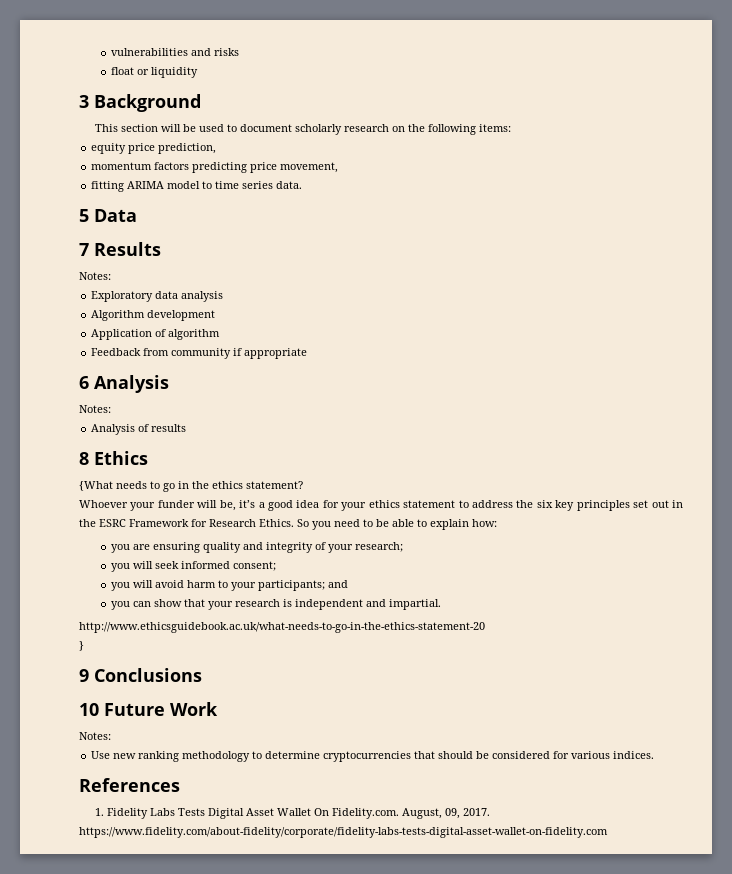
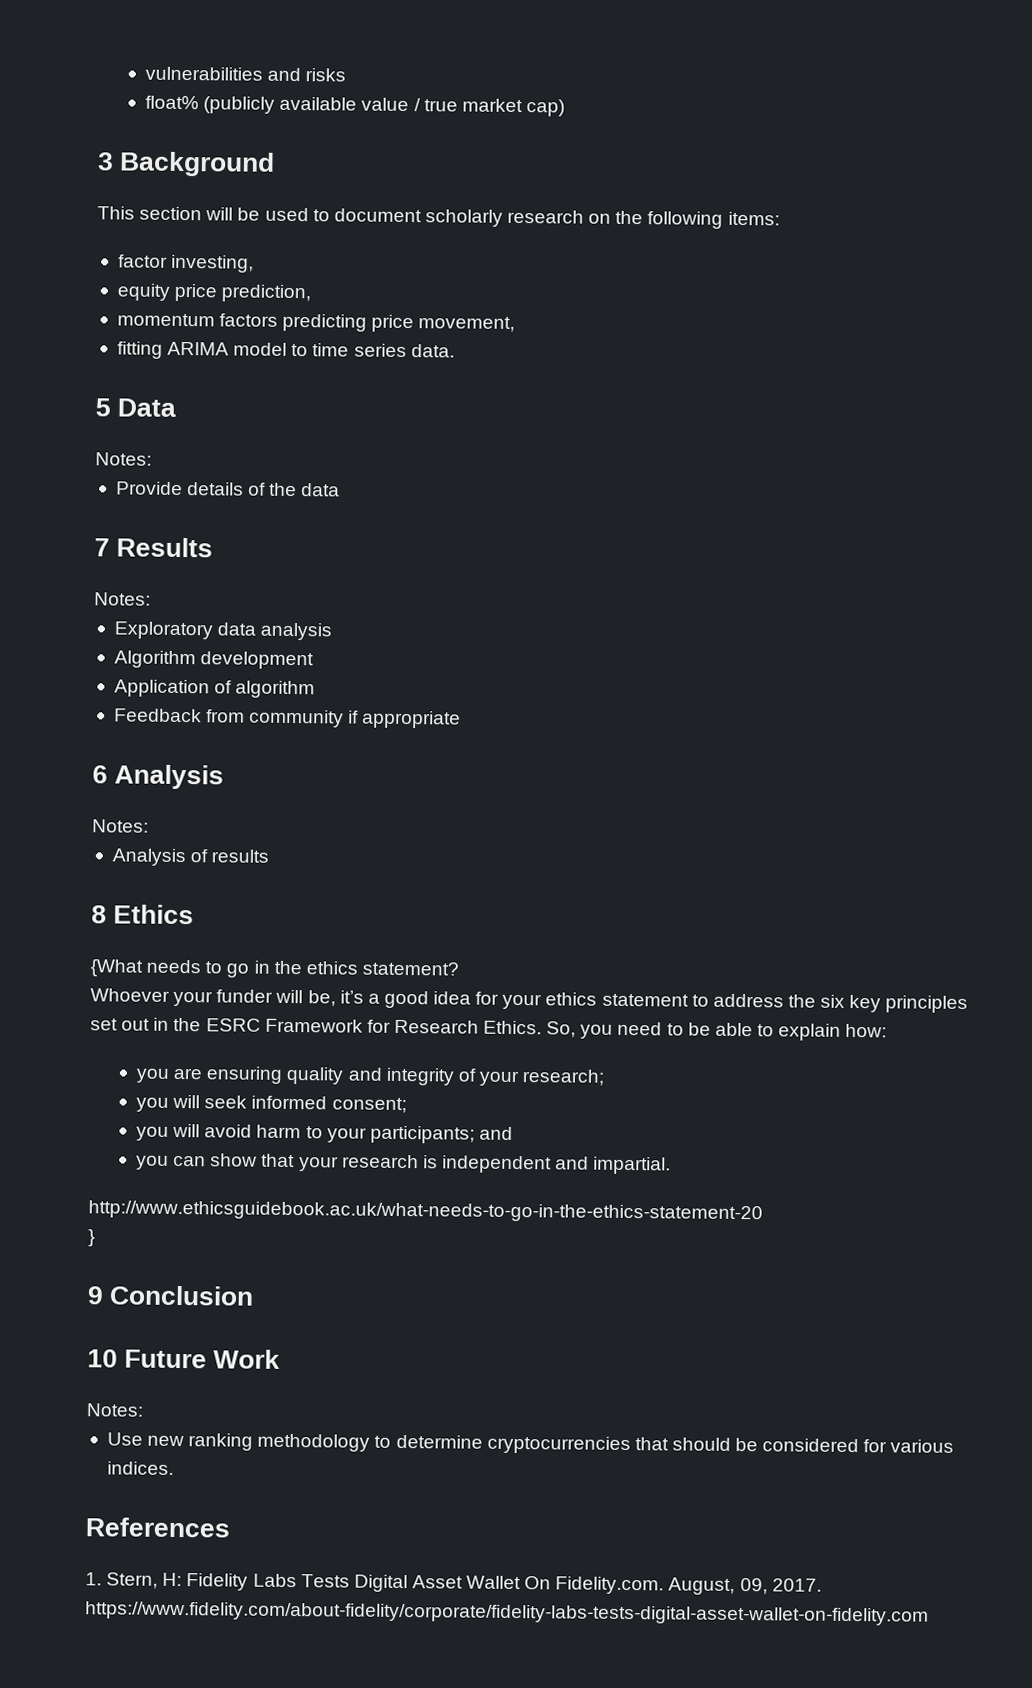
[111,67,199,78] float or liquidity -> [145,95,565,117] float% (publicly available value / true market cap)
(511, 128) none -> [117,254,255,273] // factor investing,
(137, 215) none -> [95,452,152,466] [115,481,341,497] // Notes: // Provide details of the data
[297,519,309,527] So -> [546,1021,577,1038] So,
[94,668,202,682] Conclusions -> [109,1285,255,1306] Conclusion
(104, 812) none -> [106,1572,183,1589] Stern, H:

